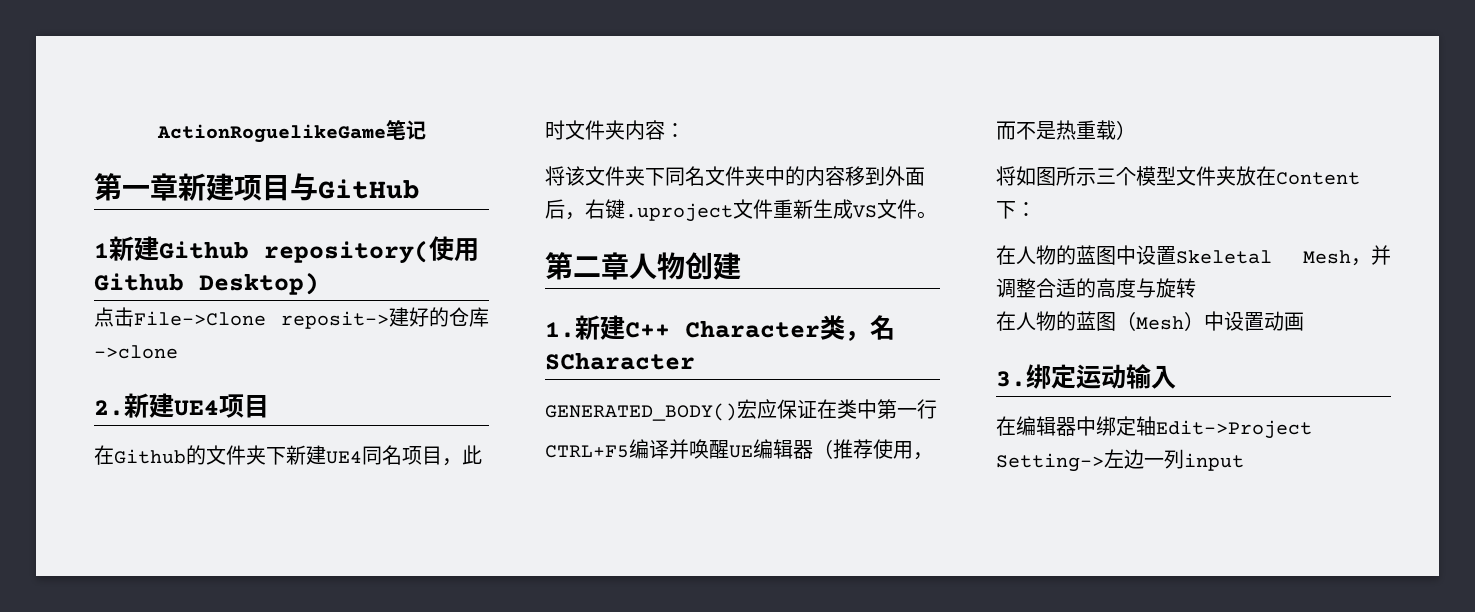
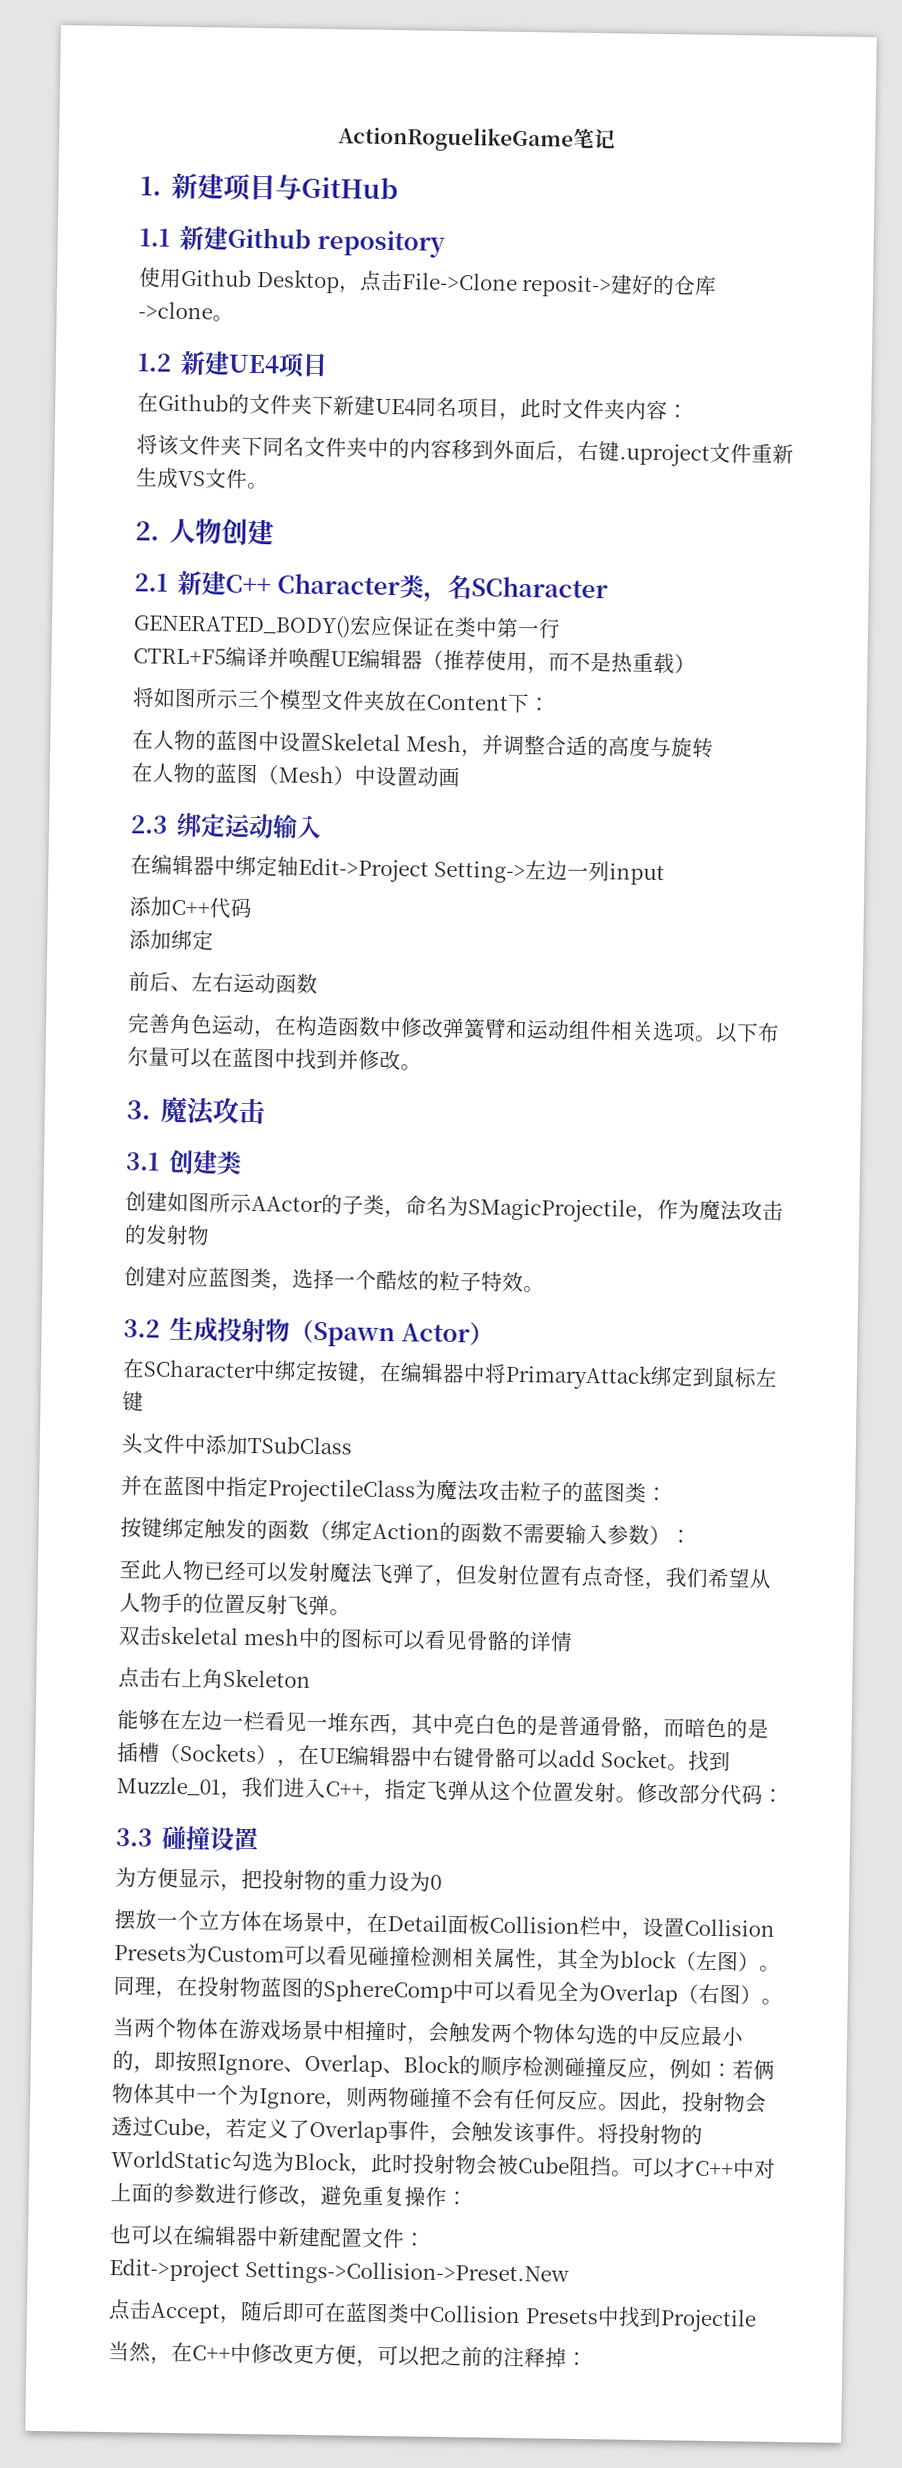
[94,173,178,201] 第一章 -> [140,176,162,196] 1.
[94,243,109,258] 1 -> [139,228,170,247] 1.1
[264,240,429,264] repository( -> [316,229,445,258] repository //
[199,272,319,295] Desktop) // -> [255,269,361,294] Desktop，
[94,400,124,416] // 2. -> [212,315,234,322] [137,353,172,372] 。 // 1.2
[545,252,629,280] 第二章 -> [135,521,160,541] 2.
[545,322,575,338] 1. -> [134,573,168,592] 2.1
[996,371,1026,387] 3. -> [130,815,168,834] 2.3
(1244, 462) none -> [129,896,252,919] [129,929,214,951] [128,971,318,994] [127,1013,780,1044] [127,1046,422,1071] [126,1096,266,1126] [125,1149,243,1175] [125,1191,784,1223] [124,1224,210,1246] [124,1266,545,1293] [123,1316,494,1348] [122,1358,778,1390] [122,1391,144,1412] [121,1433,352,1456] [121,1475,668,1504] [120,1517,692,1546] [119,1559,772,1591] [119,1592,351,1616] [118,1625,573,1652] [118,1667,311,1689] [117,1709,769,1741] [117,1742,731,1772] [116,1776,784,1806] [115,1825,260,1852] [115,1867,442,1892] [114,1909,775,1940] [114,1943,781,1972] [113,1976,783,2007] [113,2017,744,2047] [112,2050,775,2082] [112,2083,767,2115] [111,2116,703,2145] [111,2150,776,2179] [110,2182,468,2209] [109,2224,426,2249] [109,2258,570,2287] [108,2299,757,2333] [108,2341,588,2369] // 添加C++代码 // 添加绑定 // 前后、左右运动函数 // 完善角色运动，在构造函数中修改弹簧臂和运动组件相关选项。以下布尔量可以在蓝图中找到并修改。 // 3.魔法攻击 // 3.1创建类 // 创建如图所示AActor的子类，命名为SMagicProjectile，作为魔法攻击的发射物 // 创建对应蓝图类，选择一个酷炫的粒子特效。 // 3.2生成投射物（Spawn Actor） // 在SCharacter中绑定按键，在编辑器中将PrimaryAttack绑定到鼠标左键 // 头文件中添加TSubClass // 并在蓝图中指定ProjectileClass为魔法攻击粒子的蓝图类： // 按键绑定触发的函数（绑定Action的函数不需要输入参数）： // 至此人物已经可以发射魔法飞弹了，但发射位置有点奇怪，我们希望从人物手的位置反射飞弹。 // 双击skeletal mesh中的图标可以看见骨骼的详情 // 点击右上角Skeleton // 能够在左边一栏看见一堆东西，其中亮白色的是普通骨骼，而暗色的是插槽（Sockets），在UE编辑器中右键骨骼可以add Socket。找到Muzzle_01，我们进入C++，指定飞弹从这个位置发射。修改部分代码： // 3.3碰撞设置 // 为方便显示，把投射物的重力设为0 // 摆放一个立方体在场景中，在Detail面板Collision栏中，设置Collision Presets为Custom可以看见碰撞检测相关属性，其全为block（左图）。同理，在投射物蓝图的SphereComp中可以看见全为Overlap（右图）。 // 当两个物体在游戏场景中相撞时，会触发两个物体勾选的中反应最小的，即按照Ignore、Overlap、Block的顺序检测碰撞反应，例如：若俩物体其中一个为Ignore，则两物碰撞不会有任何反应。因此，投射物会透过Cube，若定义了Overlap事件，会触发该事件。将投射物的WorldStatic勾选为Block，此时投射物会被Cube阻挡。可以才C++中对上面的参数进行修改，避免重复操作： // 也可以在编辑器中新建配置文件： // Edit->project Settings->Collision->Preset.New // 点击Accept，随后即可在蓝图类中Collision Presets中找到Projectile // 当然，在C++中修改更方便，可以把之前的注释掉：

